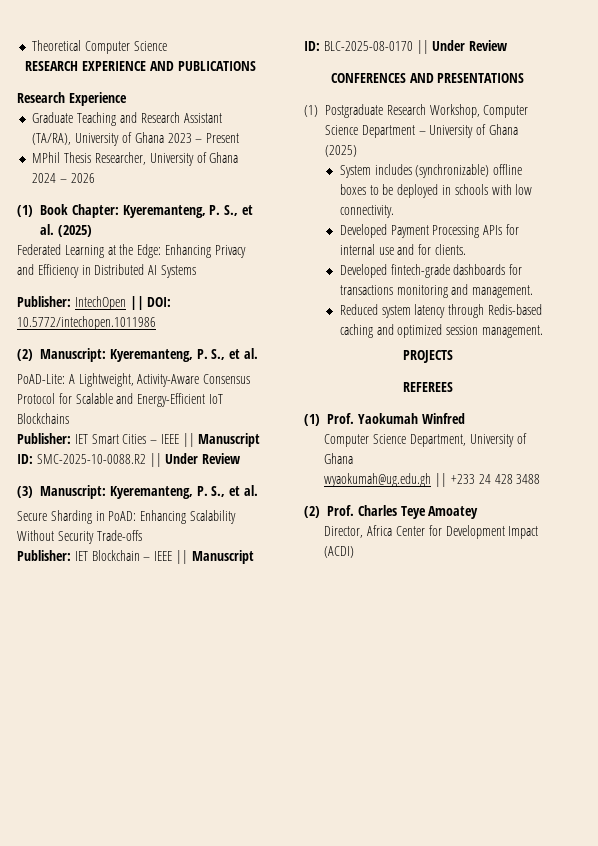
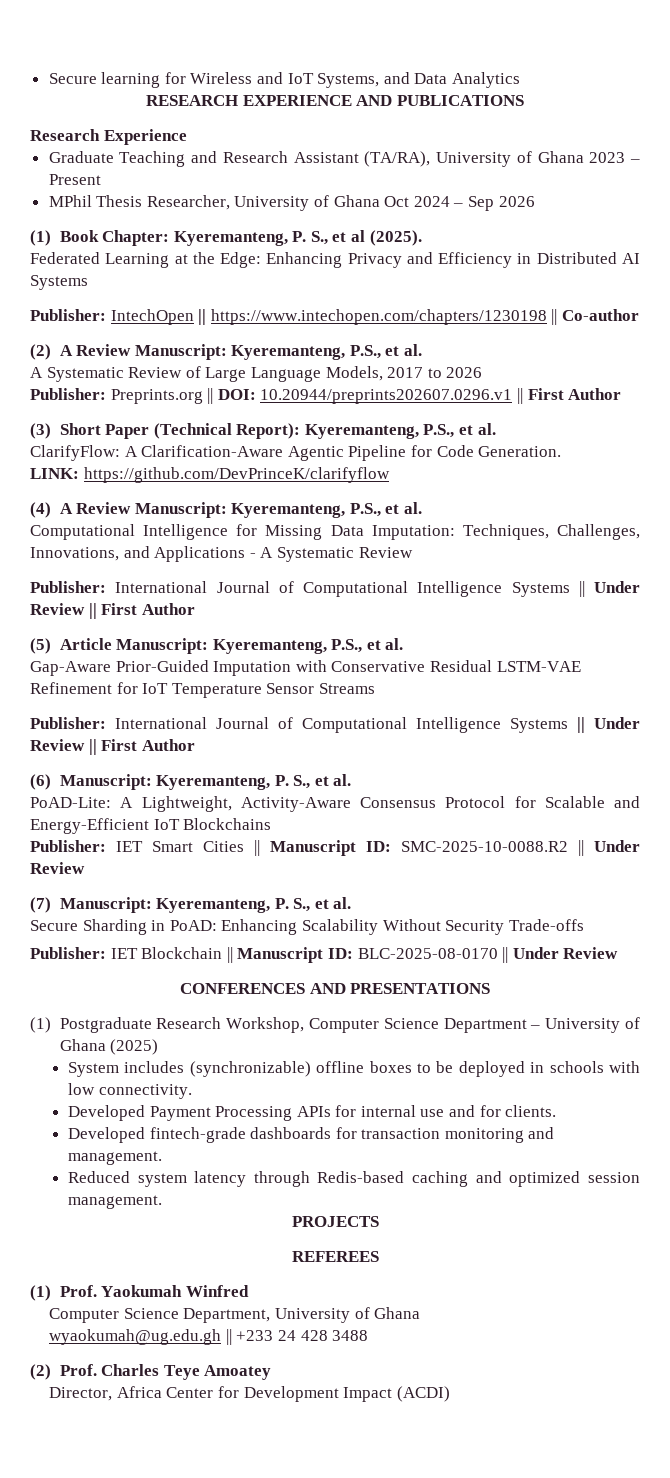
[32,40,167,54] Theoretical Computer Science -> [48,72,521,88] Secure learning for Wireless and IoT Systems, and Data Analytics
(239, 157) none -> [384,196,410,207] Oct
(68, 181) none -> [468,196,495,211] Sep
[40,224,92,237] al. (2025) -> [351,230,422,246] al (2025).
[147,297,172,307] [17,316,156,330] [17,349,33,361] DOI: 10.5772/intechopen.1011986 // (2) -> [210,309,639,325] [30,344,423,360] [30,366,483,382] [30,388,622,404] [30,423,496,439] [30,445,562,461] [30,467,390,483] [30,502,423,518] [30,524,640,540] [30,546,413,562] [30,581,640,597] [30,603,195,619] [30,638,404,654] [30,660,581,676] [30,682,375,698] [30,717,640,733] [30,739,195,755] [30,774,51,790] https://www.intechopen.com/chapters/1230198 || Co-author // (2) A Review Manuscript: Kyeremanteng, P.S., et al. // A Systematic Review of Large Language Models, 2017 to 2026 // Publisher: Preprints.org || DOI: 10.20944/preprints202607.0296.v1 || First Author // (3) Short Paper (Technical Report): Kyeremanteng, P.S., et al. // ClarifyFlow: A Clarification-Aware Agentic Pipeline for Code Generation. // LINK: https://github.com/DevPrinceK/clarifyflow // (4) A Review Manuscript: Kyeremanteng, P.S., et al. // Computational Intelligence for Missing Data Imputation: Techniques, Challenges, Innovations, and Applications - A Systematic Review // Publisher: International Journal of Computational Intelligence Systems || Under Review || First Author // (5) Article Manuscript: Kyeremanteng, P.S., et al. // Gap-Aware Prior-Guided Imputation with Conservative Residual LSTM-VAE Refinement for IoT Temperature Sensor Streams // Publisher: International Journal of Computational Intelligence Systems || Under Review || First Author // (6)
[150,434,179,444] – IEEE -> (244, 846) none
[17,486,33,498] (3) -> [30,897,51,913] (7)
[143,551,173,561] – IEEE -> (223, 953) none
[339,285,393,295] transactions -> [361,1128,441,1139] transaction

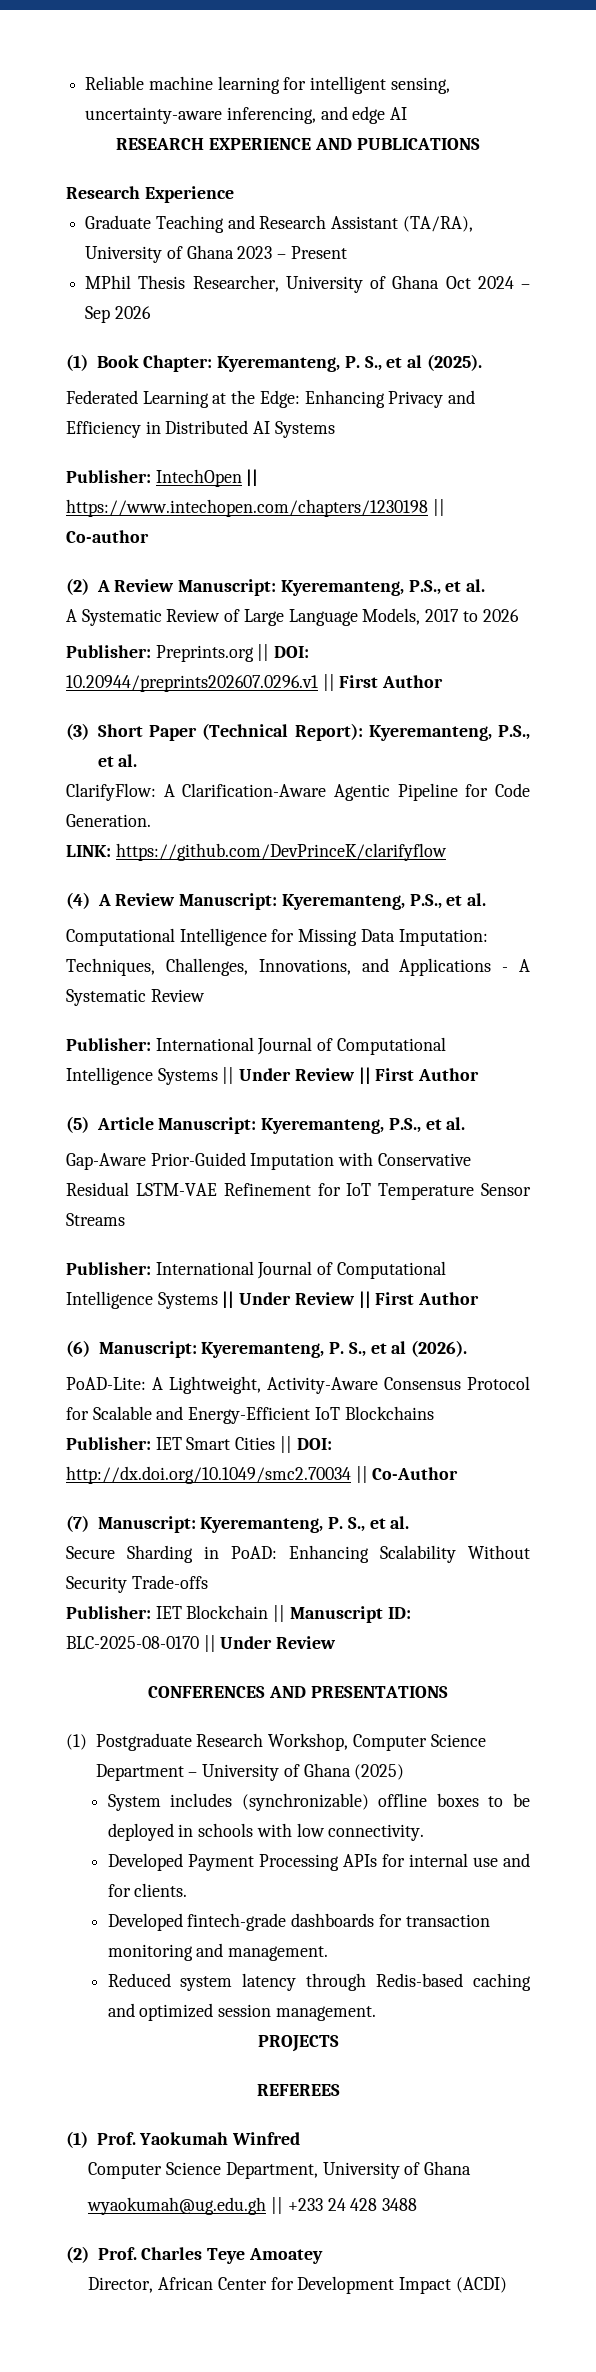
[48,72,521,88] Secure learning for Wireless and IoT Systems, and Data Analytics -> [85,76,450,94] [85,106,408,124] Reliable machine learning for intelligent sensing, uncertainty-aware inferencing, and edge AI
[333,774,352,786] al. -> [391,1340,468,1357] al (2026).
[270,840,640,856] [30,862,85,874] Manuscript ID: SMC-2025-10-0088.R2 || Under Review -> [296,1438,332,1450] [66,1466,459,1484] DOI: http://dx.doi.org/10.1049/smc2.70034 || Co-Author
[116,1386,162,1398] Africa -> [158,2277,214,2290] African

